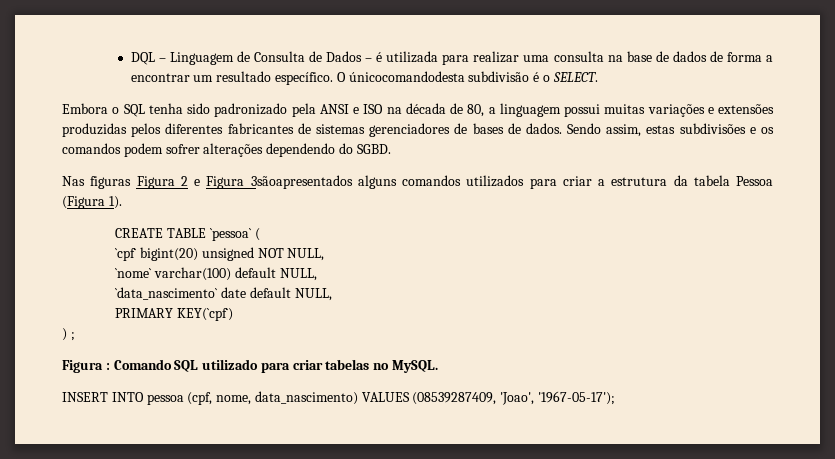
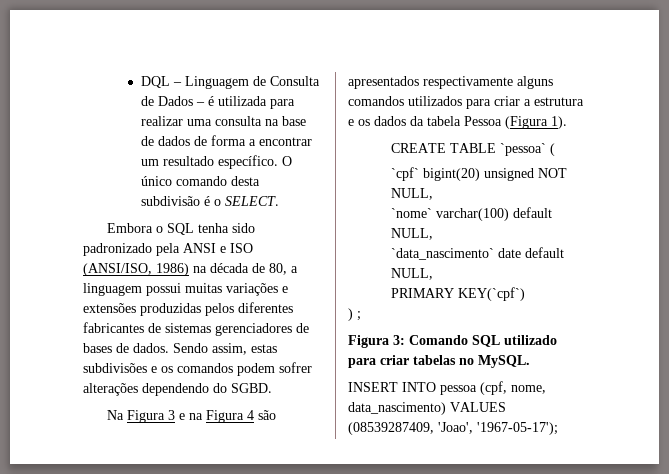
[348,71,465,82] únicocomandodesta -> [140,176,260,186] único comando desta
(384, 109) none -> [83,263,189,276] (ANSI/ISO, 1986)
[62,175,353,189] Nas figuras Figura 2 e Figura 3sãoapresentados -> [106,410,276,423] [348,76,513,89] Na Figura 3 e na Figura 4 são apresentados respectivamente
(668, 181) none -> [348,116,406,126] e os dados
[105,363,110,370] : -> [393,335,405,345] 3:

